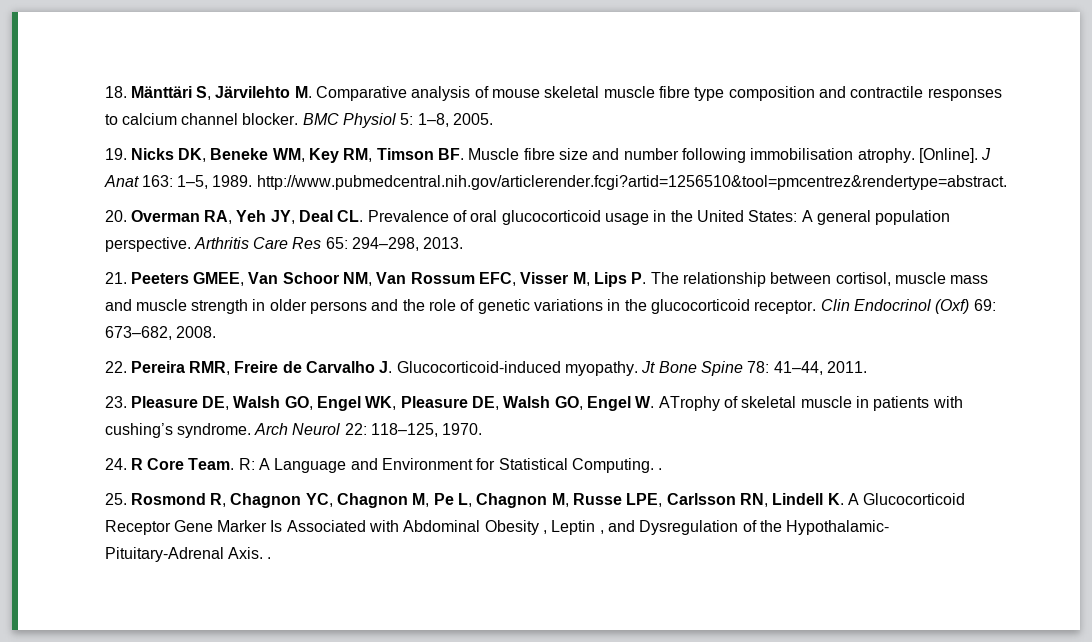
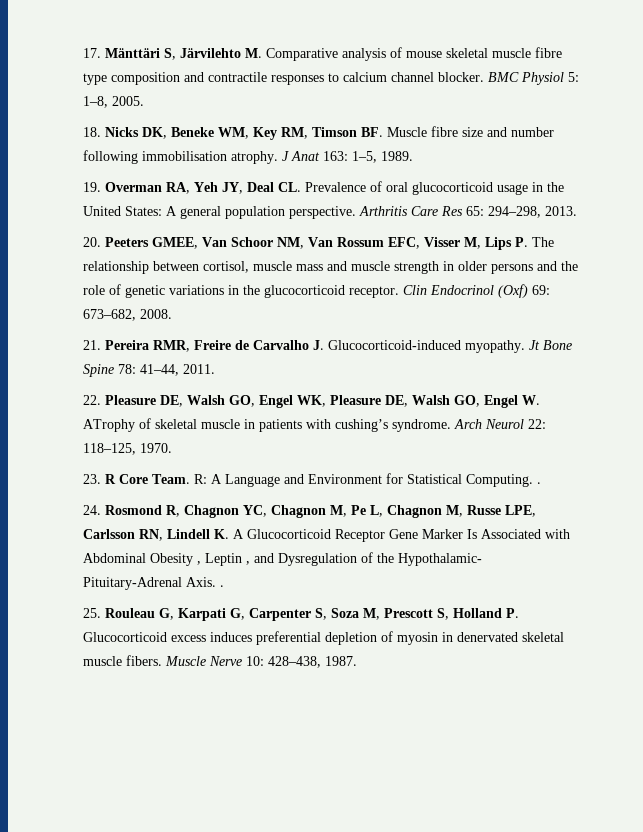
[104,86,127,98] 18. -> [82,48,101,58] 17.
[104,148,127,160] 19. -> [82,127,101,137] 18.
[918,148,978,163] [Online]. -> (278, 157) none
[256,175,1007,190] [104,210,127,222] http://www.pubmedcentral.nih.gov/articlerender.fcgi?artid=1256510&tool=pmcentrez&rendertype=abstract. // 20. -> [82,182,101,192] // 19.
[104,272,127,284] 21. -> [82,237,101,247] 20.
[104,361,127,373] 22. -> [82,340,101,350] 21.
[104,396,127,408] 23. -> [82,395,101,405] 22.
[104,458,127,470] 24. -> [82,474,101,484] 23.
[104,493,127,505] 25. -> [82,505,101,515] 24.
(272, 558) none -> [82,608,519,621] [82,631,564,645] [82,655,357,668] // 25. Rouleau G, Karpati G, Carpenter S, Soza M, Prescott S, Holland P. Glucocorticoid excess induces preferential depletion of myosin in denervated skeletal muscle fibers. Muscle Nerve 10: 428–438, 1987.

